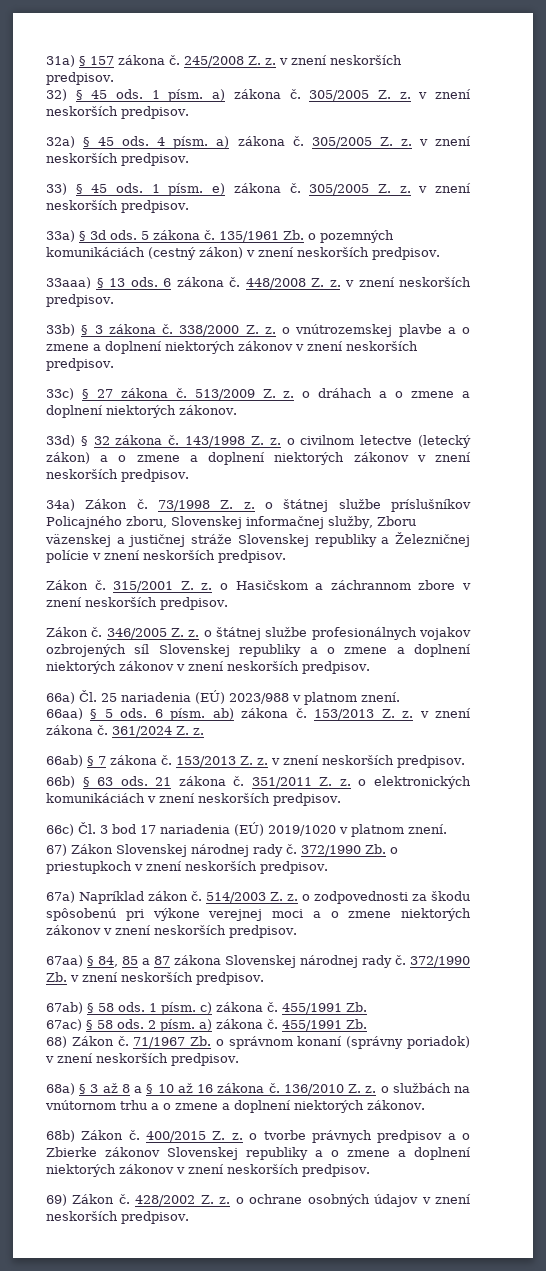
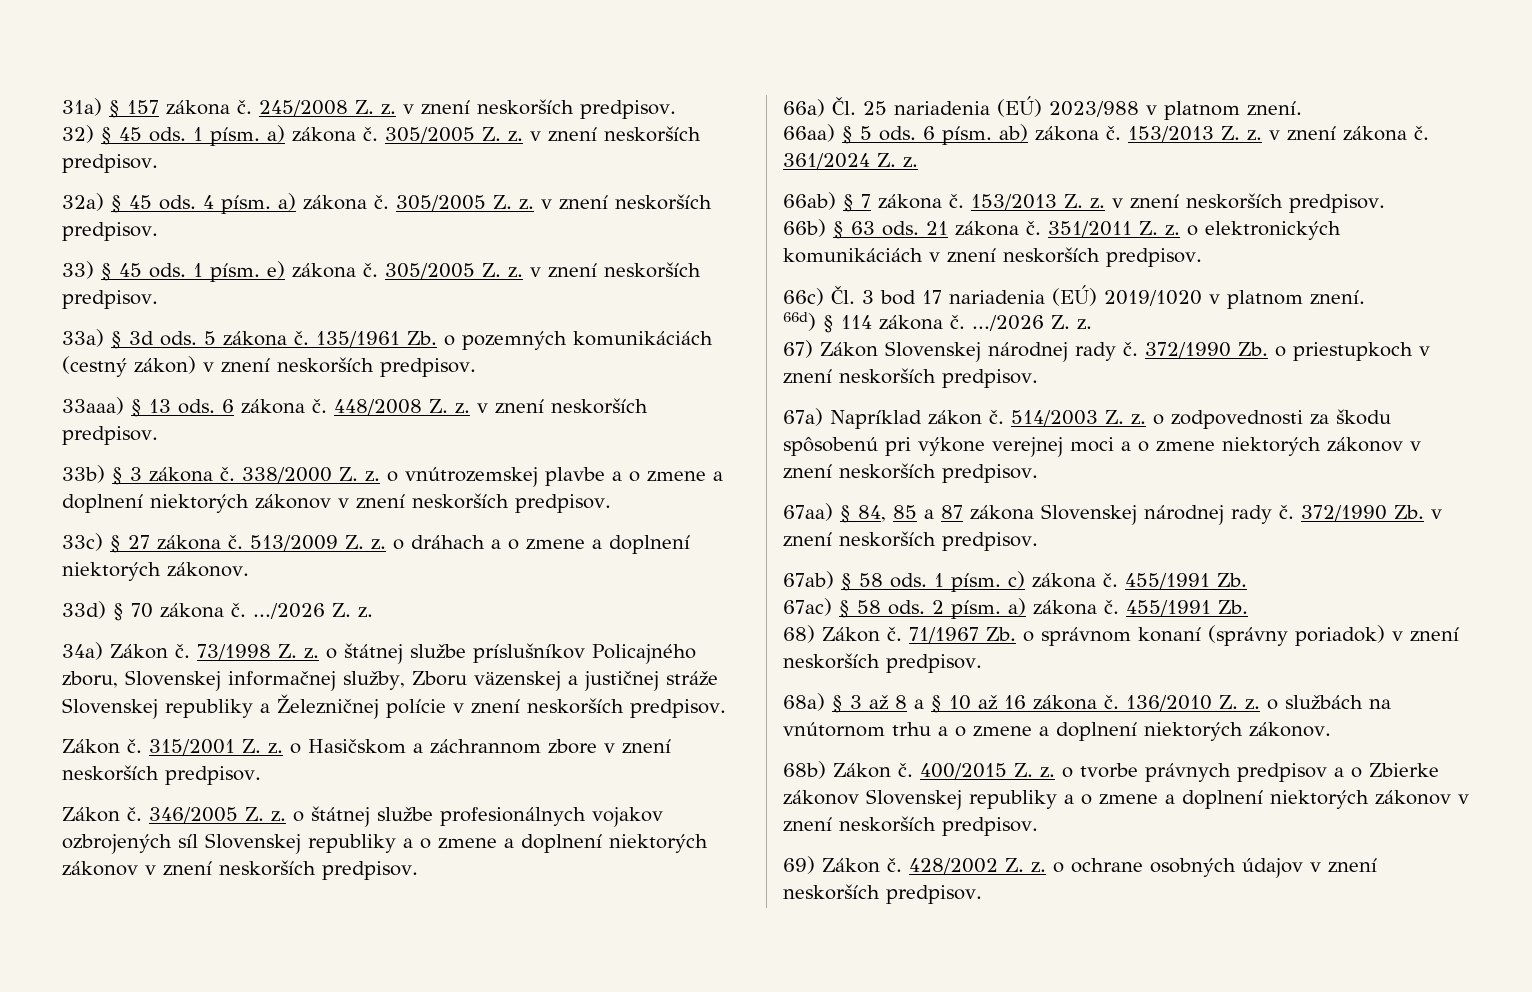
[93,435,471,448] [46,452,472,465] [46,469,189,482] 32 zákona č. 143/1998 Z. z. o civilnom letectve (letecký zákon) a o zmene a doplnení niektorých zákonov v znení neskorších predpisov. -> [131,603,373,619] 70 zákona č. .../2026 Z. z.
(447, 829) none -> [783,312,1092,333] // 66d) § 114 zákona č. .../2026 Z. z.

